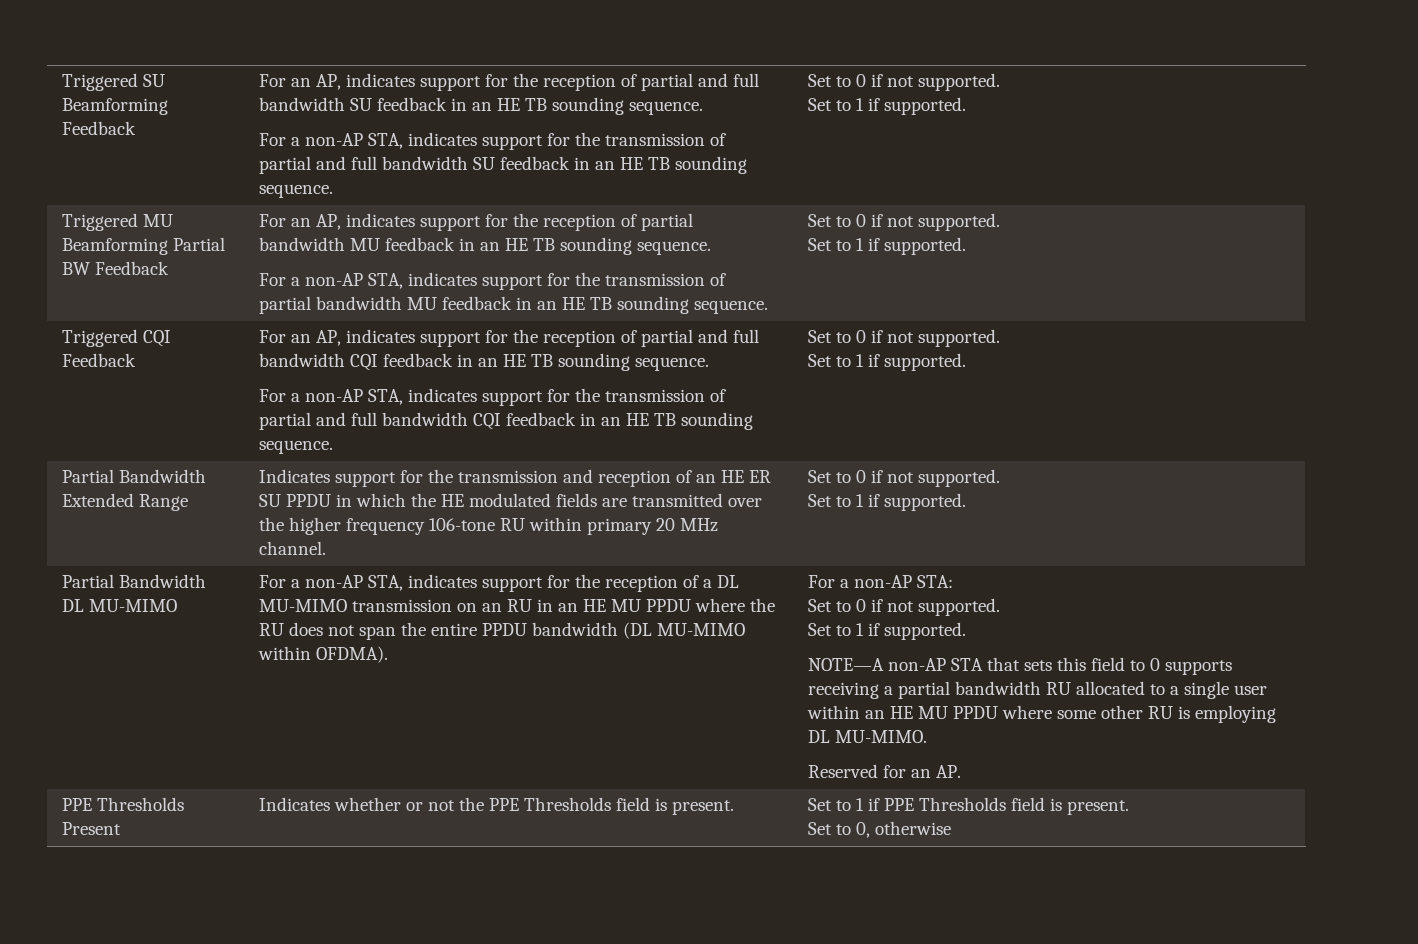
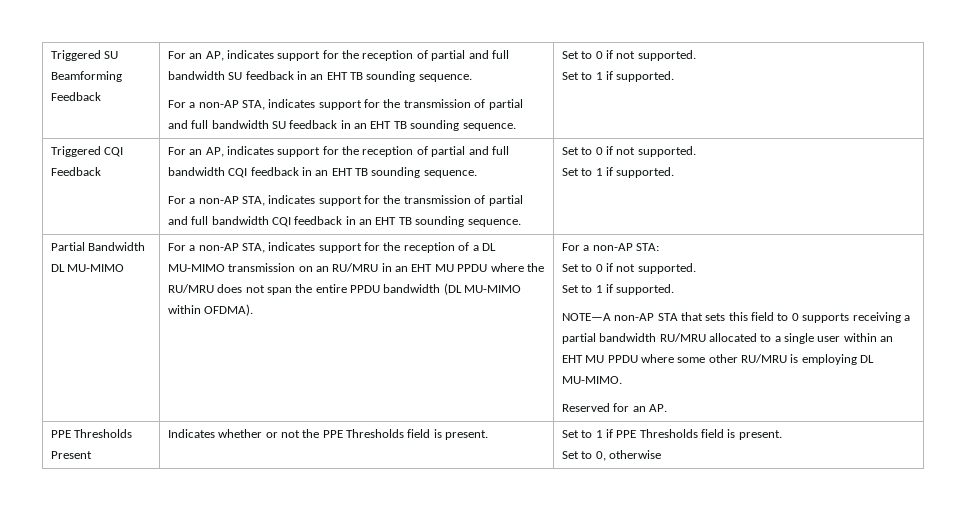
[496,98,520,111] HE -> [326,72,348,80] EHT
[619,156,747,174] [258,184,333,198] [807,73,1000,91] [807,97,966,115] [61,213,173,231] [61,237,225,255] [61,261,169,275] [258,213,693,231] [258,237,711,255] [258,272,726,290] [258,296,585,314] HE TB sounding sequence. | Set to 0 if not supported. // Set to 1 if supported. // Triggered MU Beamforming Partial BW Feedback | For an AP, indicates support for the reception of partial bandwidth MU feedback in an HE TB sounding sequence. // For a non-AP STA, indicates support for the transmission of partial bandwidth MU feedback in an HE -> [370,121,392,129] EHT
[502,354,526,367] HE -> [331,168,353,176] EHT
[625,413,649,426] HE -> [375,217,397,225] EHT
[61,469,206,483] [61,493,188,511] [258,469,771,487] [258,493,762,507] [258,517,718,535] [258,541,326,555] [807,469,1000,487] [807,493,966,511] // Partial Bandwidth Extended Range | Indicates support for the transmission and reception of an HE ER SU PPDU in which the HE modulated fields are transmitted over the higher frequency 106-tone RU within primary 20 MHz channel. | Set to 0 if not supported. // Set to 1 if supported. -> (675, 172) none
[506,599,606,612] RU in an HE -> [332,263,433,272] RU/MRU in an EHT
[258,623,284,636] RU -> [167,284,214,293] RU/MRU
[1045,682,1071,695] RU -> [659,333,706,342] RU/MRU
[889,706,913,719] HE -> [561,355,583,363] EHT
[1147,706,1173,719] RU -> [741,354,788,363] RU/MRU

